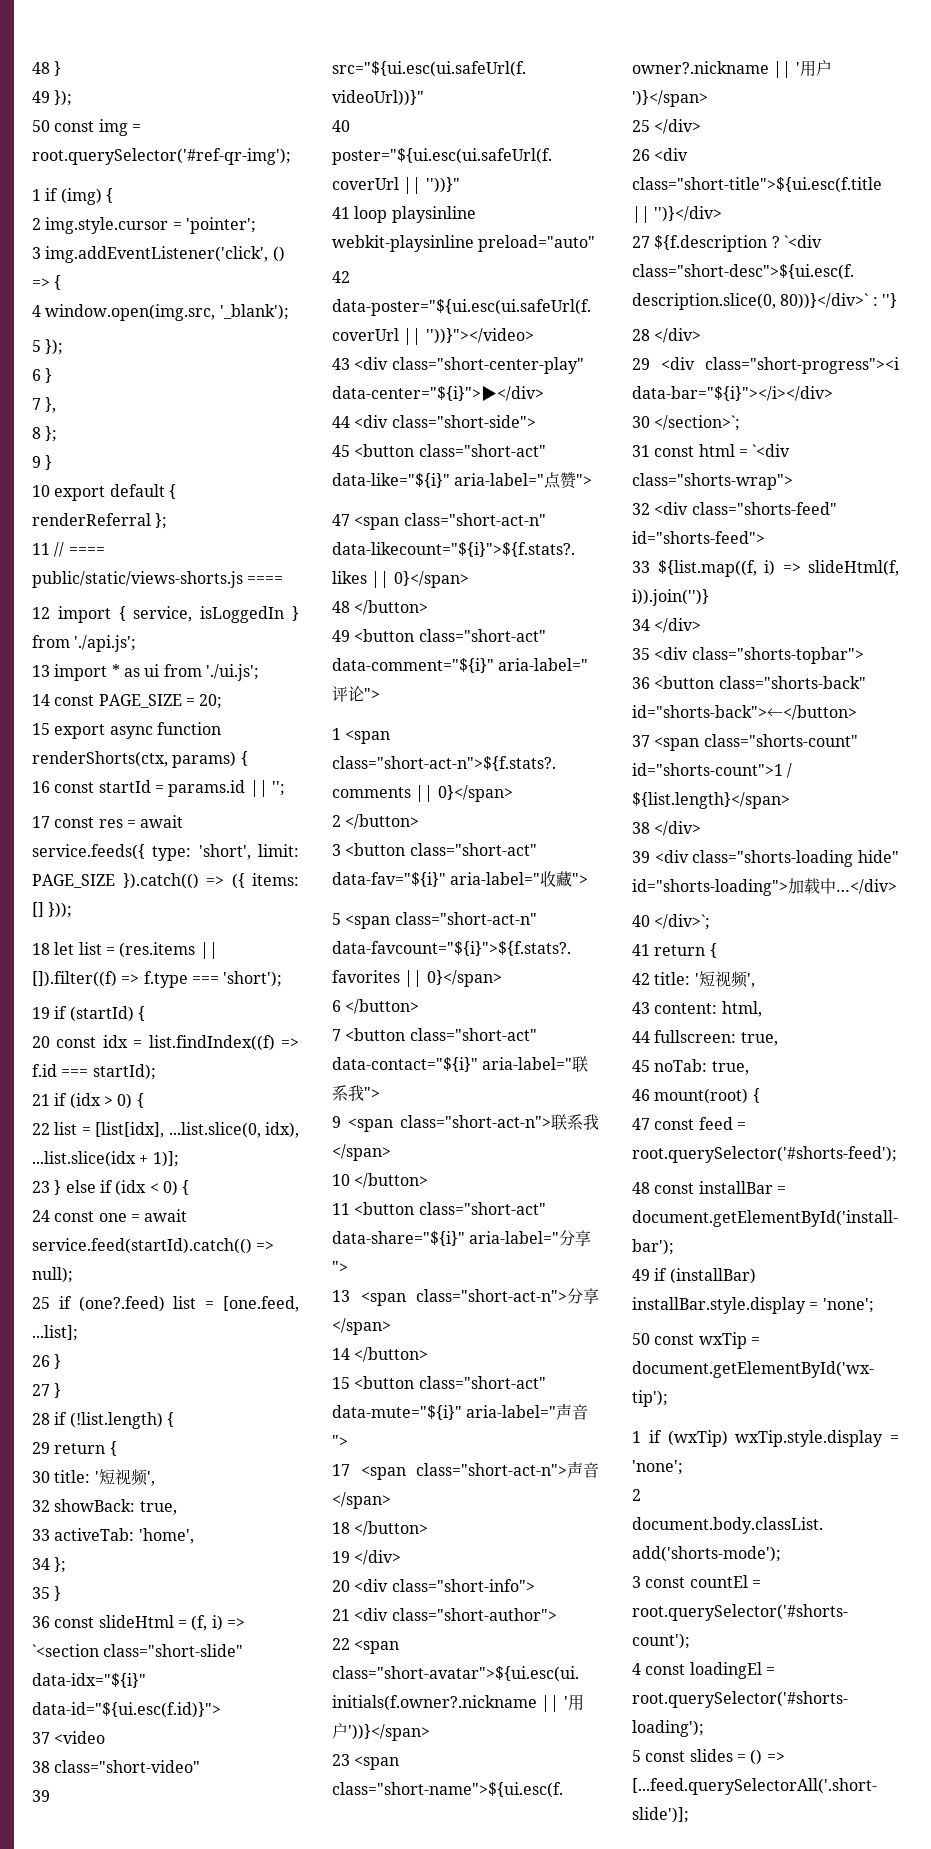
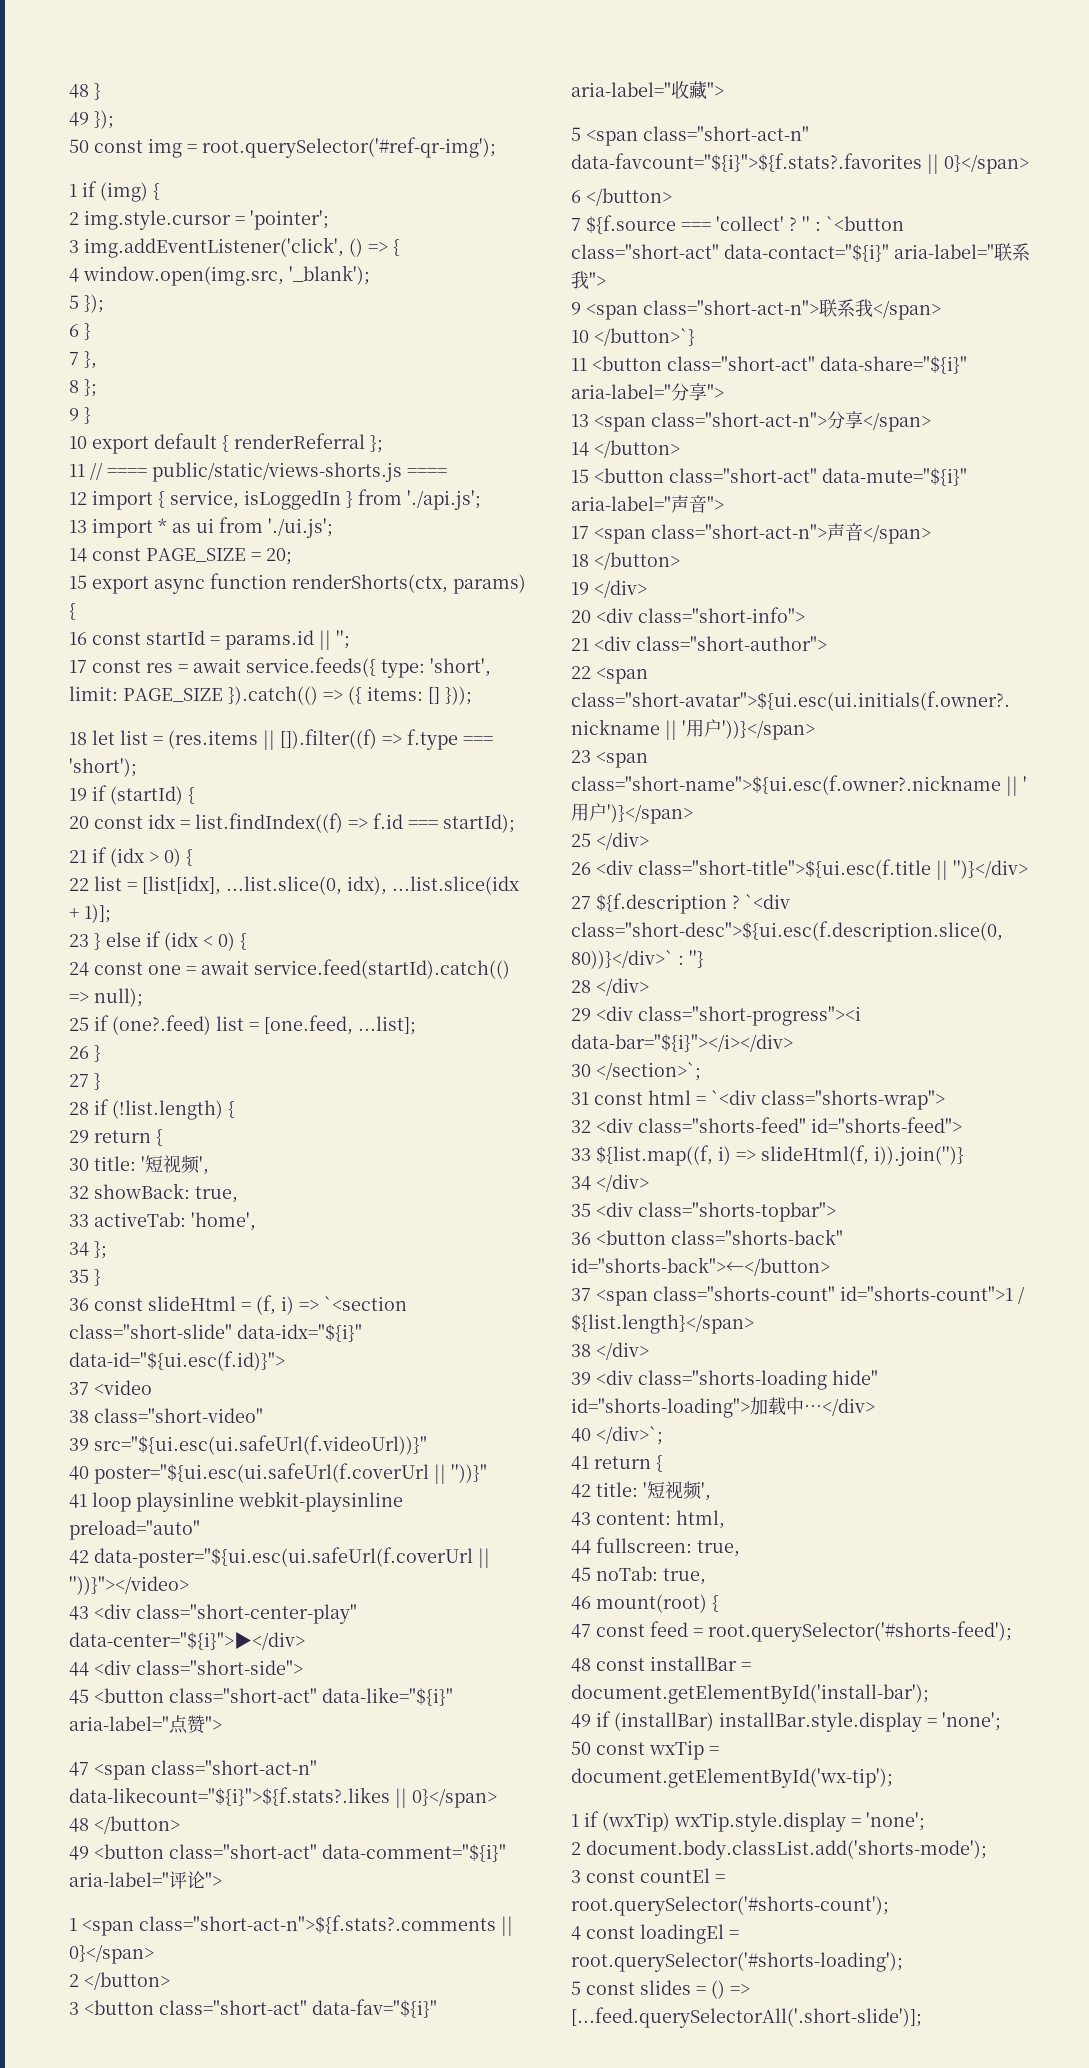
[345,1028,406,1041] <button -> [586,215,904,234] ${f.source === 'collect' ? '' : `<button
[354,1173,429,1188] </button> -> [594,328,695,346] </button>`}

